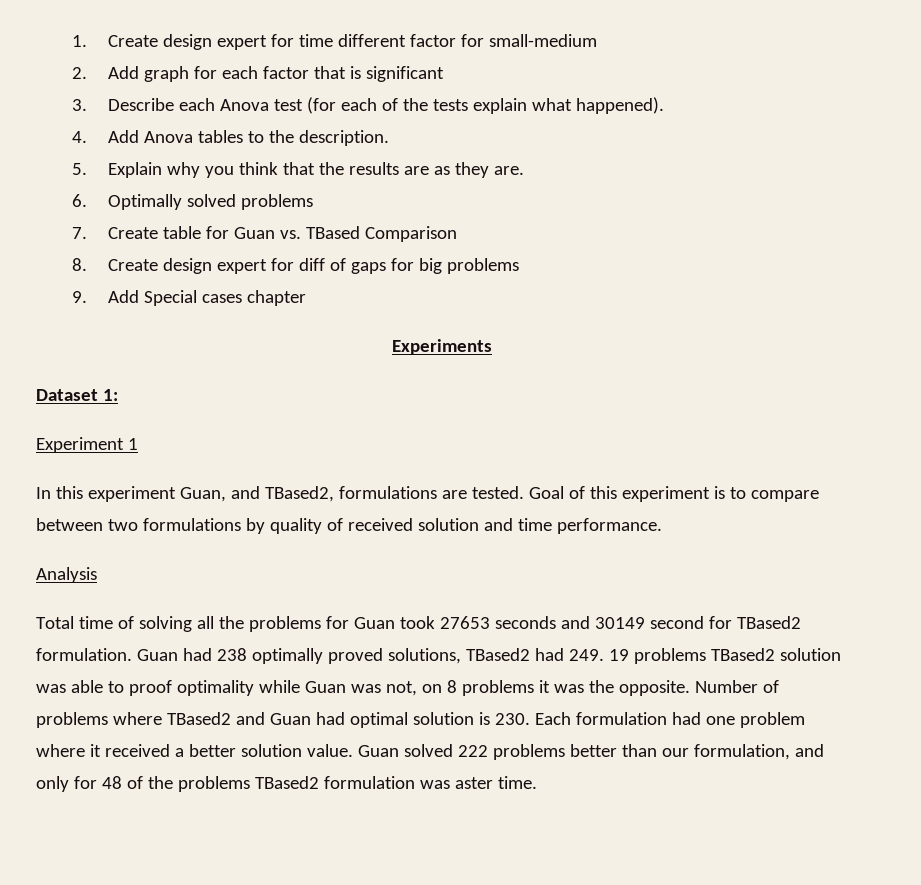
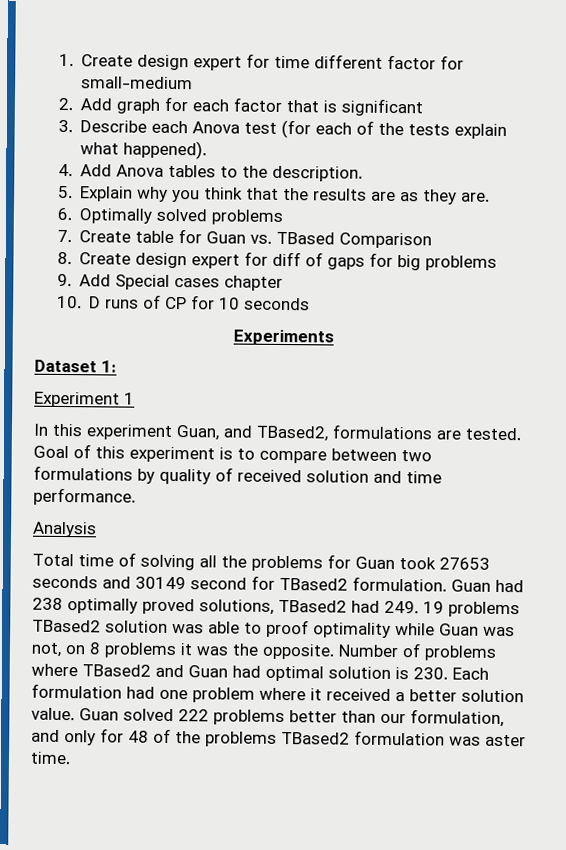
(306, 298) none -> [56,294,311,311] // 10. D runs of CP for 10 seconds

